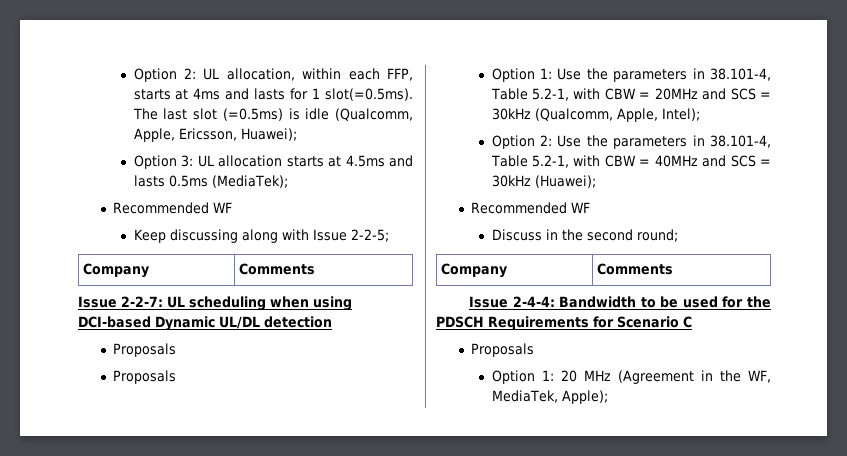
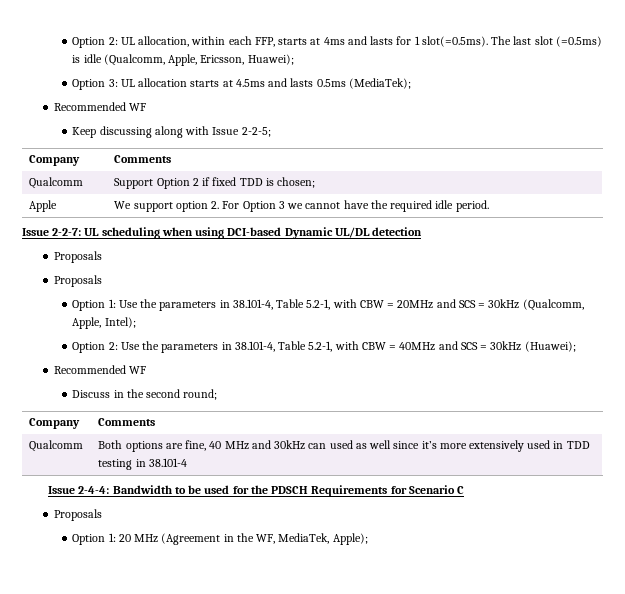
(316, 269) none -> [29,177,84,189] [114,177,316,189] [29,200,58,212] [114,200,489,212] // Qualcomm | Support Option 2 if fixed TDD is chosen; // Apple | We support option 2. For Option 3 we cannot have the required idle period.
(674, 269) none -> [29,440,84,452] [98,440,590,452] [98,458,187,470] // Qualcomm | Both options are fine, 40 MHz and 30kHz can used as well since it’s more extensively used in TDD testing in 38.101-4

